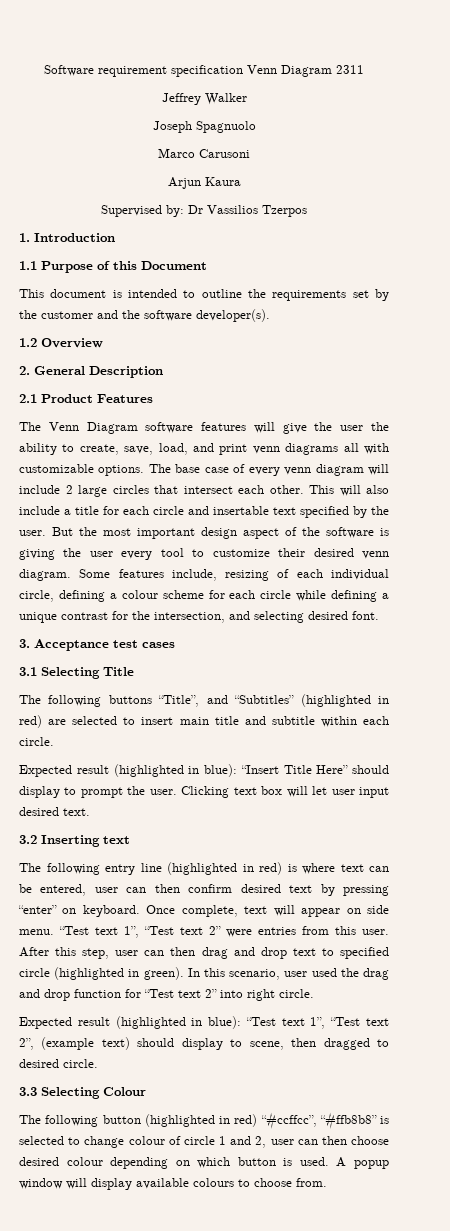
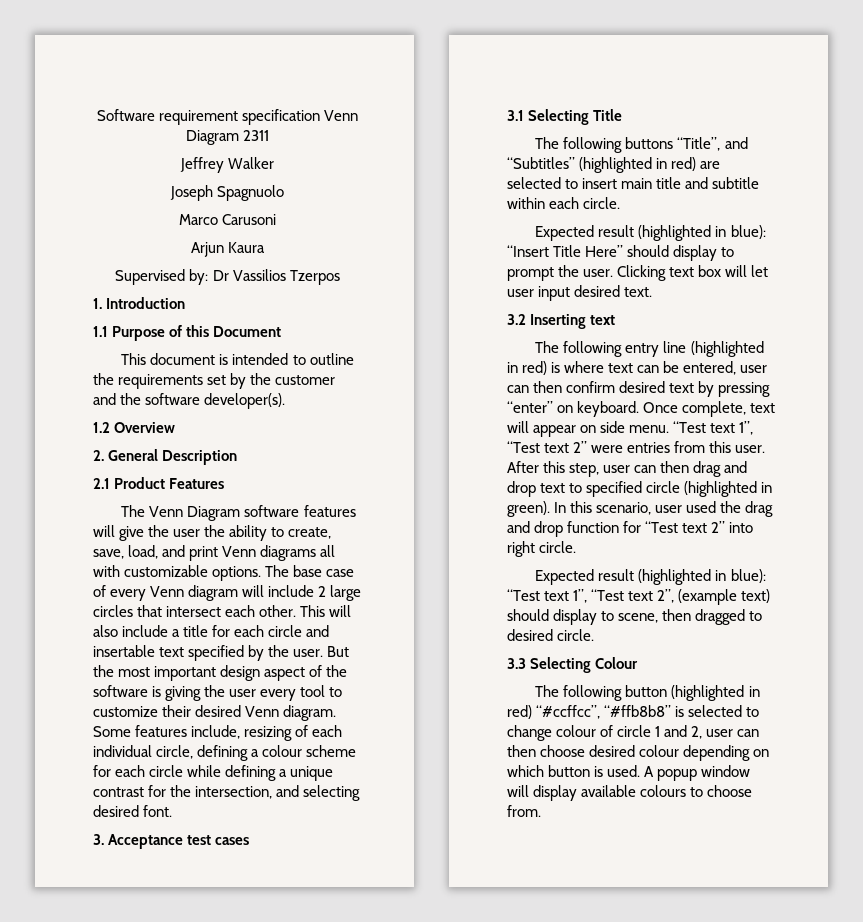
[252,446,280,454] venn -> [222,546,257,557] Venn
[284,467,312,475] venn -> [150,586,185,597] Venn
[362,551,390,559] venn -> [245,706,280,717] Venn

